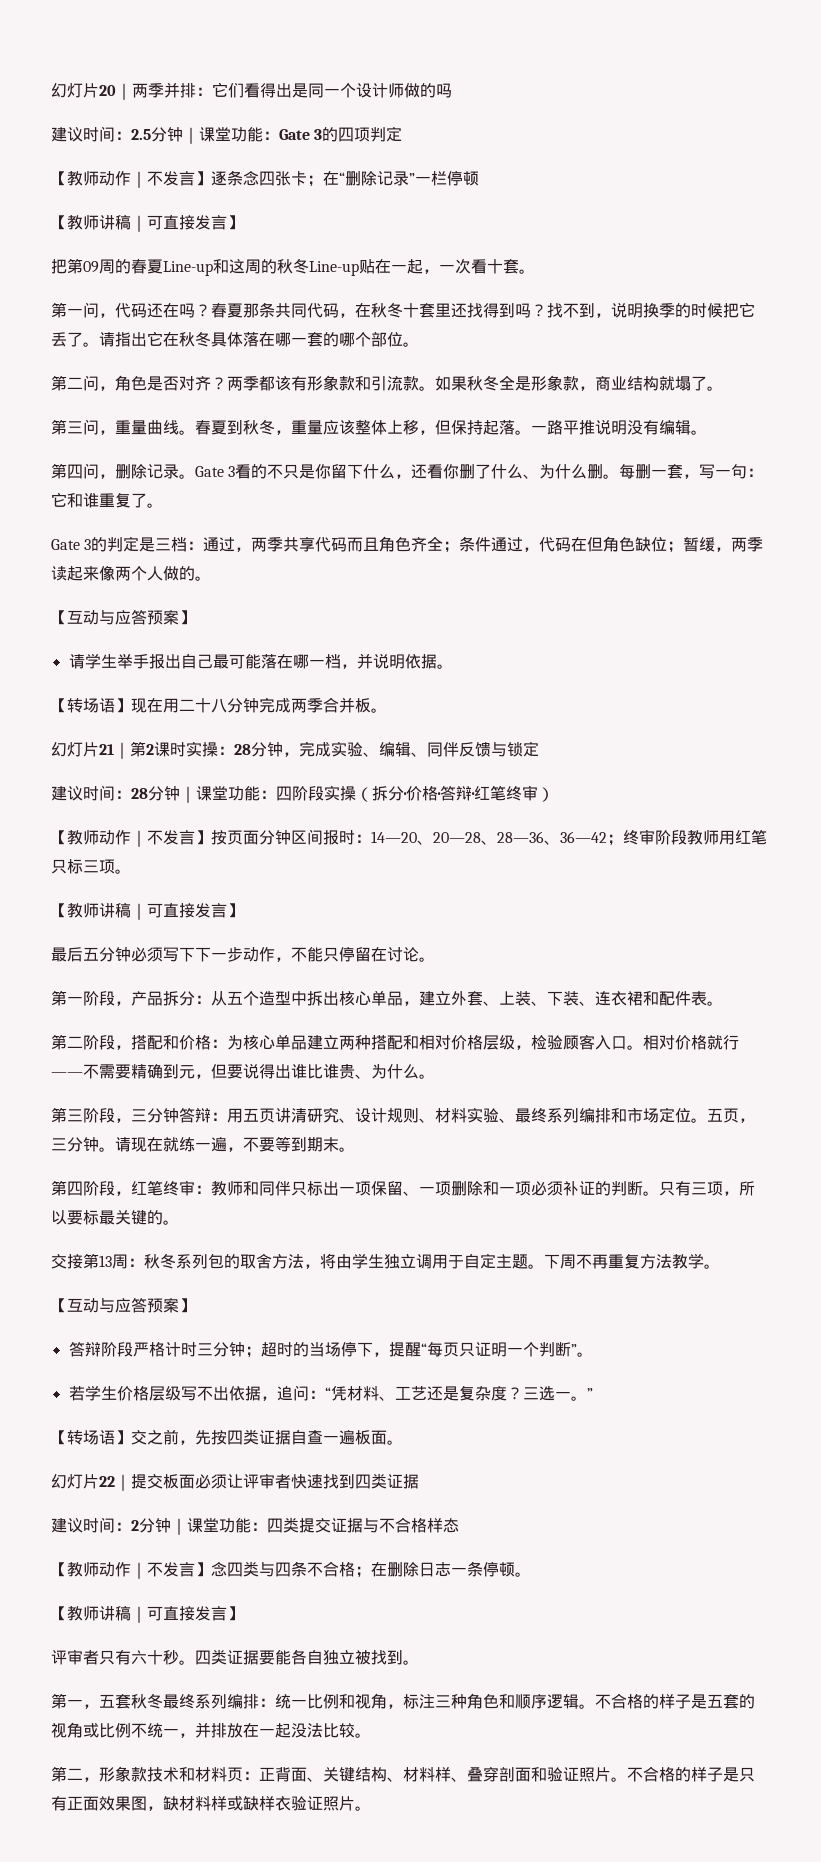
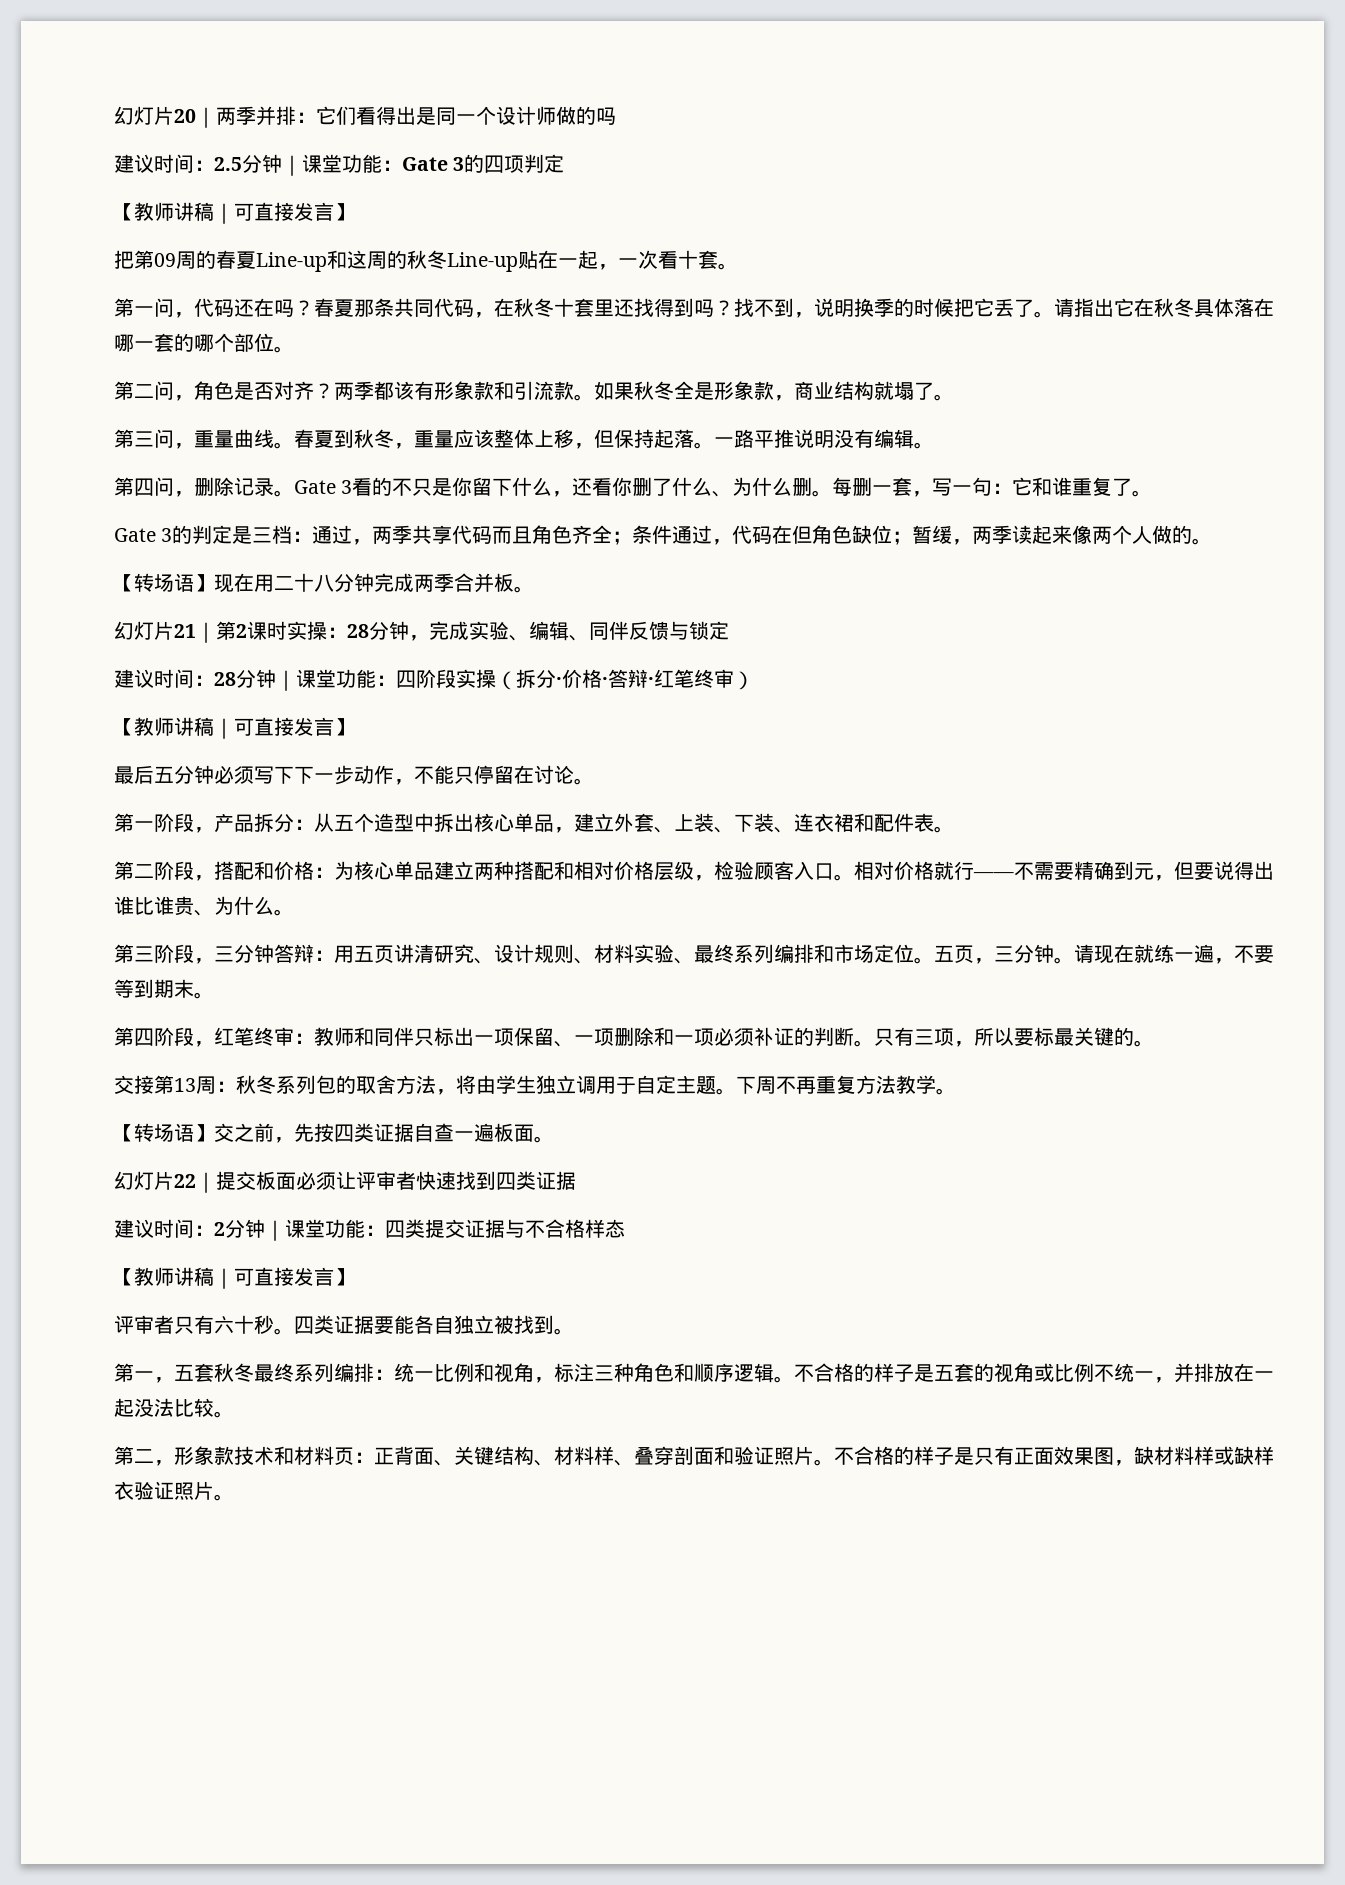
[51,170,479,188] // 【教师动作｜不发言】逐条念四张卡；在“删除记录”一栏停顿 -> (565, 163) none
[51,609,195,625] [68,653,453,669] // 【互动与应答预案】 // 请学生举手报出自己最可能落在哪一档，并说明依据。 -> (1213, 541) none
[51,829,767,847] [51,859,131,874] // 【教师动作｜不发言】按页面分钟区间报时：14—20、20—28、28—36、36—42；终审阶段教师用红笔只标三项。 -> (754, 680) none
[51,1297,195,1313] [68,1341,593,1358] [68,1385,593,1401] // 【互动与应答预案】 // 答辩阶段严格计时三分钟；超时的当场停下，提醒“每页只证明一个判断”。 // 若学生价格层级写不出依据，追问：“凭材料、工艺还是复杂度？三选一。” -> (956, 1091) none
[51,1561,531,1579] // 【教师动作｜不发言】念四类与四条不合格；在删除日志一条停顿。 -> (625, 1228) none

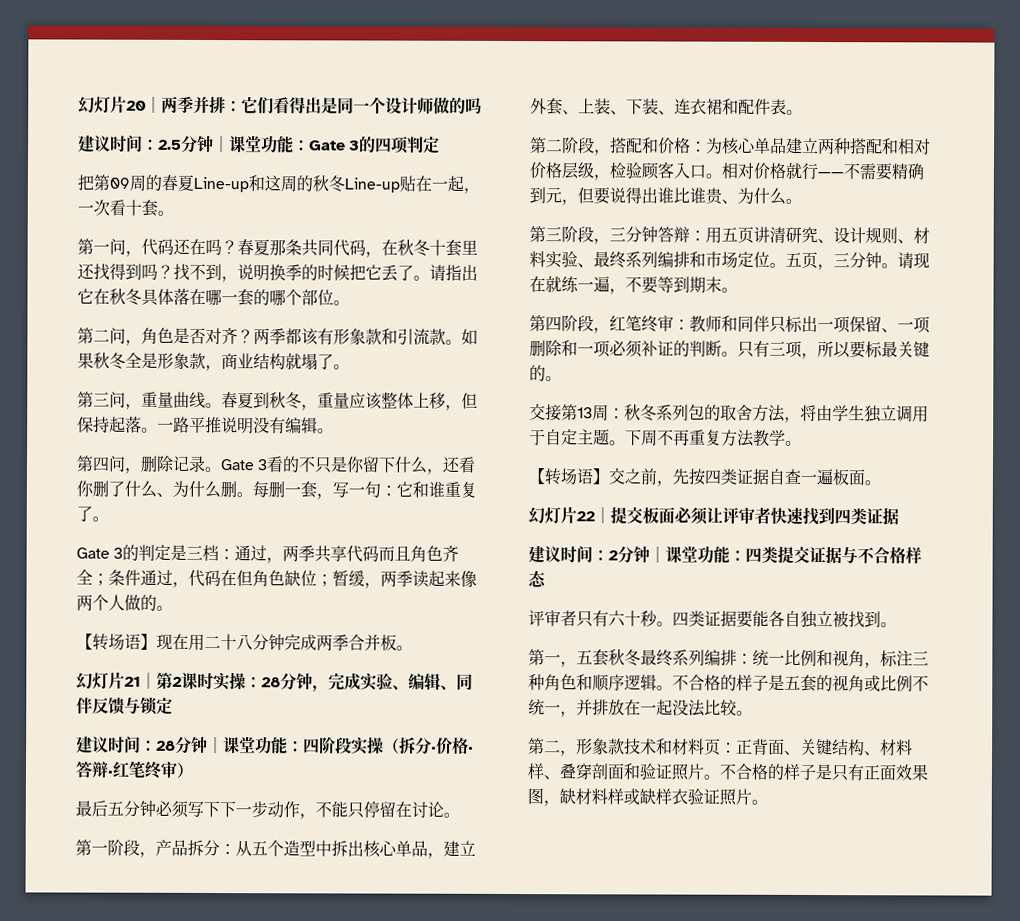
[114,202,354,224] // 【教师讲稿｜可直接发言】 -> (441, 145) none
[114,717,354,739] // 【教师讲稿｜可直接发言】 -> (193, 769) none
[114,1267,354,1289] // 【教师讲稿｜可直接发言】 -> (547, 579) none

